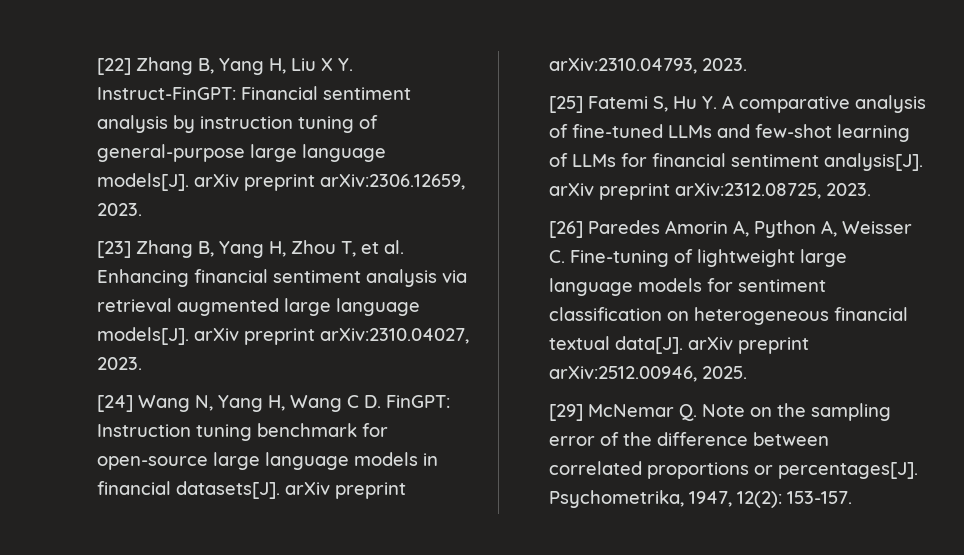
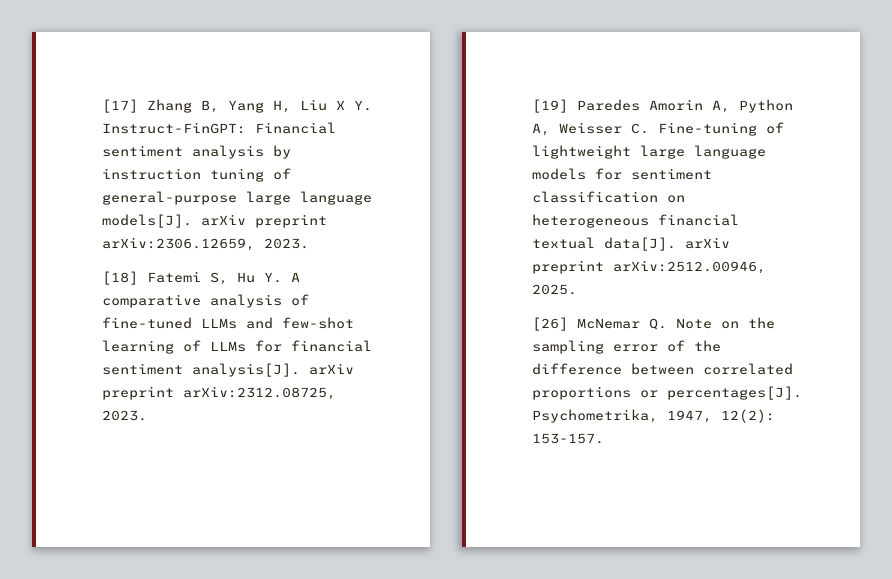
[97,58,132,75] [22] -> [102,99,139,113] [17]
[97,240,405,258] [97,269,468,287] [97,298,421,316] [97,327,470,345] [97,357,143,370] [97,395,451,412] [97,423,389,441] [97,452,439,470] [97,481,407,499] [549,58,748,74] [549,96,584,113] [23] Zhang B, Yang H, Zhou T, et al. Enhancing financial sentiment analysis via retrieval augmented large language models[J]. arXiv preprint arXiv:2310.04027, 2023. // [24] Wang N, Yang H, Wang C D. FinGPT: Instruction tuning benchmark for open-source large language models in financial datasets[J]. arXiv preprint arXiv:2310.04793, 2023. // [25] -> [102,271,139,285] [18]
[549,221,584,238] [26] -> [532,99,569,113] [19]
[549,404,584,421] [29] -> [532,317,569,331] [26]

